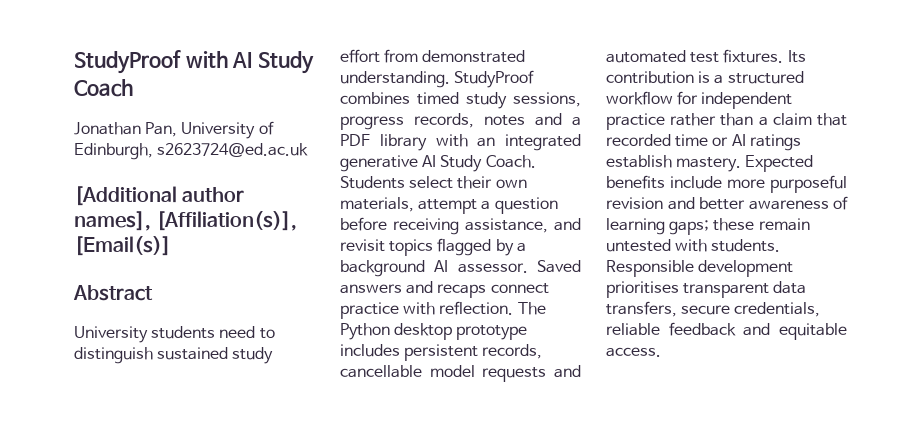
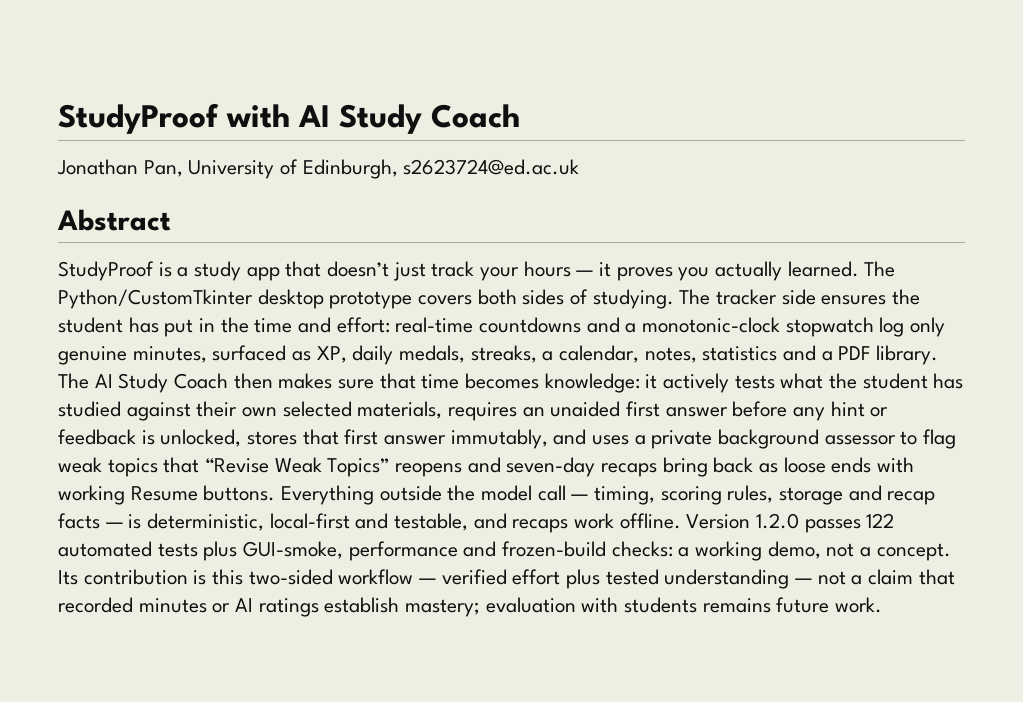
[74,186,245,206] [74,211,298,231] [74,236,171,256] [73,285,153,301] [74,326,275,343] [74,347,274,364] [340,49,526,63] [340,70,535,88] [340,92,581,109] [340,113,581,130] [340,134,581,151] [340,155,536,172] [340,176,527,189] [340,197,558,214] [340,217,581,235] [340,238,526,256] [340,260,581,277] [340,281,549,298] [340,301,546,319] [340,323,528,340] [340,344,543,361] [340,365,581,382] [606,49,806,63] [606,71,804,84] [606,91,793,109] [606,113,754,130] [Additional author names], [Affiliation(s)], [Email(s)] // Abstract // University students need to distinguish sustained study effort from demonstrated understanding. StudyProof combines timed study sessions, progress records, notes and a PDF library with an integrated generative AI Study Coach. Students select their own materials, attempt a question before receiving assistance, and revisit topics flagged by a background AI assessor. Saved answers and recaps connect practice with reflection. The Python desktop prototype includes persistent records, cancellable model requests and automated test fixtures. Its contribution is a structured workflow for independent practice rather than -> [57,209,171,231] [58,261,896,281] [58,289,921,309] [58,317,946,337] [58,345,939,365] [58,373,964,393] [58,401,889,421] [58,429,957,449] [58,457,915,477] [58,485,936,505] [58,513,895,533] [58,541,951,561] [58,569,846,589] Abstract // StudyProof is a study app that doesn’t just track your hours — it proves you actually learned. The Python/CustomTkinter desktop prototype covers both sides of studying. The tracker side ensures the student has put in the time and effort: real-time countdowns and a monotonic-clock stopwatch log only genuine minutes, surfaced as XP, daily medals, streaks, a calendar, notes, statistics and a PDF library. The AI Study Coach then makes sure that time becomes knowledge: it actively tests what the student has studied against their own selected materials, requires an unaided first answer before any hint or feedback is unlocked, stores that first answer immutably, and uses a private background assessor to flag weak topics that “Revise Weak Topics” reopens and seven-day recaps bring back as loose ends with working Resume buttons. Everything outside the model call — timing, scoring rules, storage and recap facts — is deterministic, local-first and testable, and recaps work offline. Version 1.2.0 passes 122 automated tests plus GUI-smoke, performance and frozen-build checks: a working demo, not a concept. Its contribution is this two-sided workflow — verified effort plus tested understanding — not
[675,134,709,147] time -> [138,598,207,613] minutes
[676,155,814,172] [606,175,847,193] [606,196,848,210] [606,218,810,235] [606,239,781,252] [606,260,794,277] [606,281,807,298] [606,301,821,317] [606,322,847,340] [606,347,661,357] mastery. Expected benefits include more purposeful revision and better awareness of learning gaps; these remain untested with students. Responsible development prioritises transparent data transfers, secure credentials, reliable feedback and equitable access. -> [405,597,883,617] mastery; evaluation with students remains future work.

